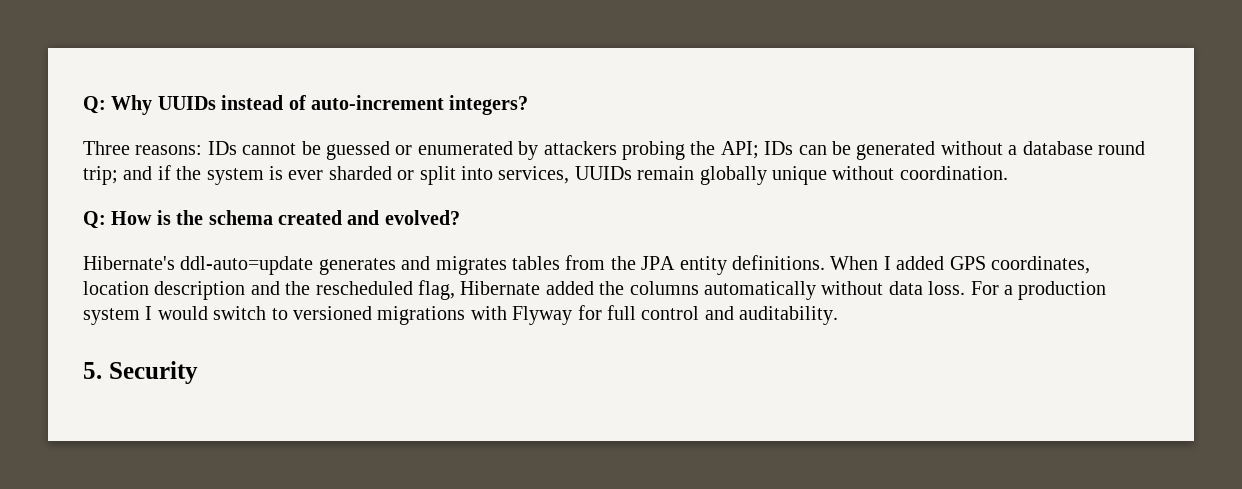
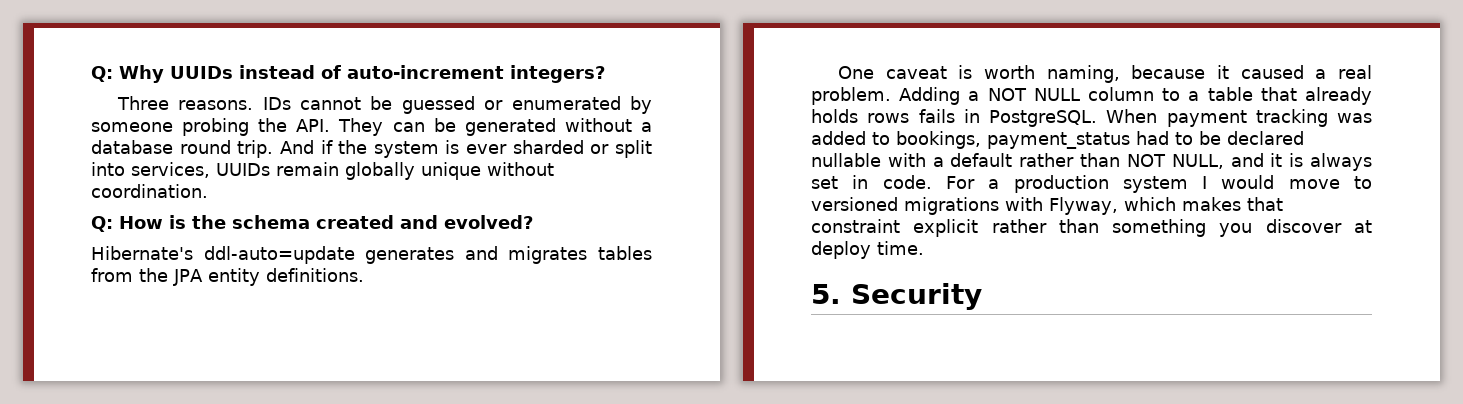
[135,145,203,155] reasons: -> [178,100,254,110] reasons.
[543,141,617,155] attackers -> [91,122,173,132] someone
[720,141,794,159] API; IDs -> [296,118,384,136] API. They
[83,166,153,185] trip; and -> [237,140,314,158] trip. And
[830,256,1090,274] [83,280,966,300] When I added GPS coordinates, location description and the rescheduled flag, Hibernate added the columns automatically without data loss. -> [837,65,1372,83] [811,87,1372,105] [811,109,1372,127] [811,131,1304,149] [811,153,1372,171] [811,175,932,189] // One caveat is worth naming, because it caused a real problem. Adding a NOT NULL column to a table that already holds rows fails in PostgreSQL. When payment tracking was added to bookings, payment_status had to be declared nullable with a default rather than NOT NULL, and it is always set in code.
[213,306,267,320] switch -> [1288,179,1340,189] move
[512,305,839,325] Flyway for full control and auditability. -> [1049,197,1283,215] [811,219,1372,237] [811,241,924,259] Flyway, which makes that constraint explicit rather than something you discover at deploy time.

